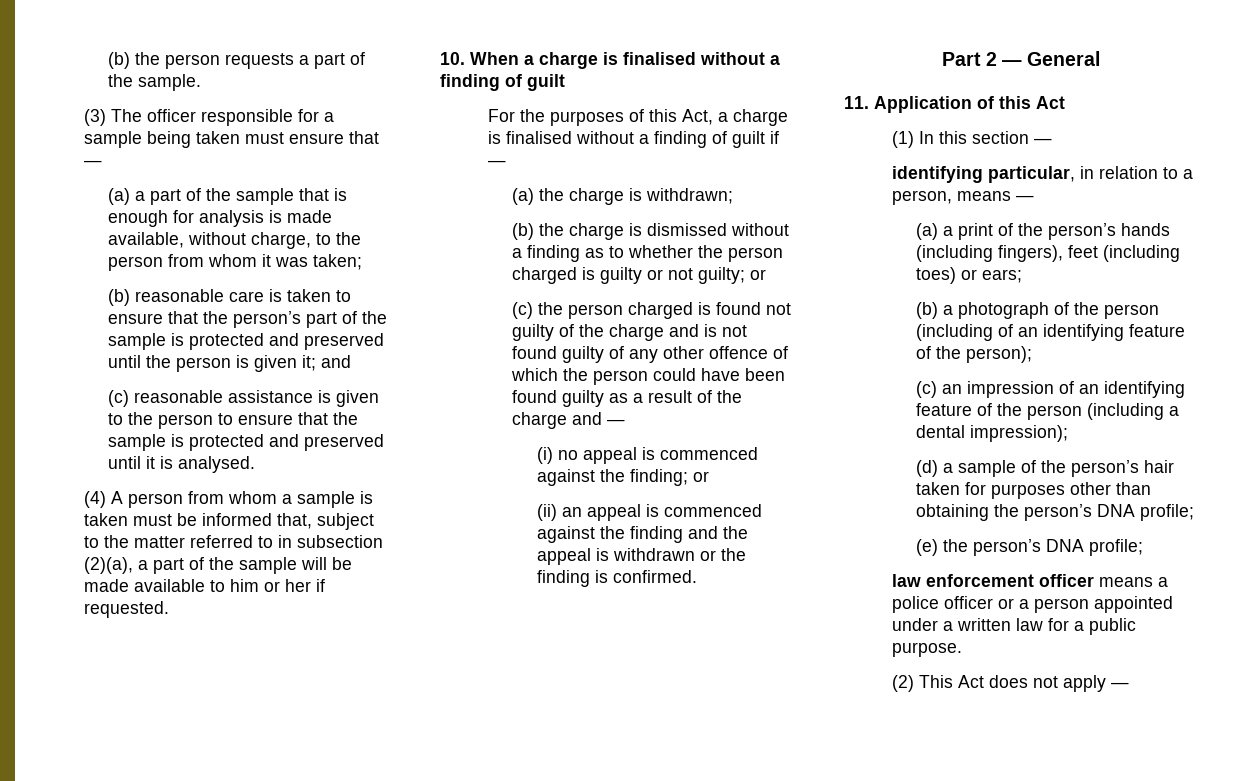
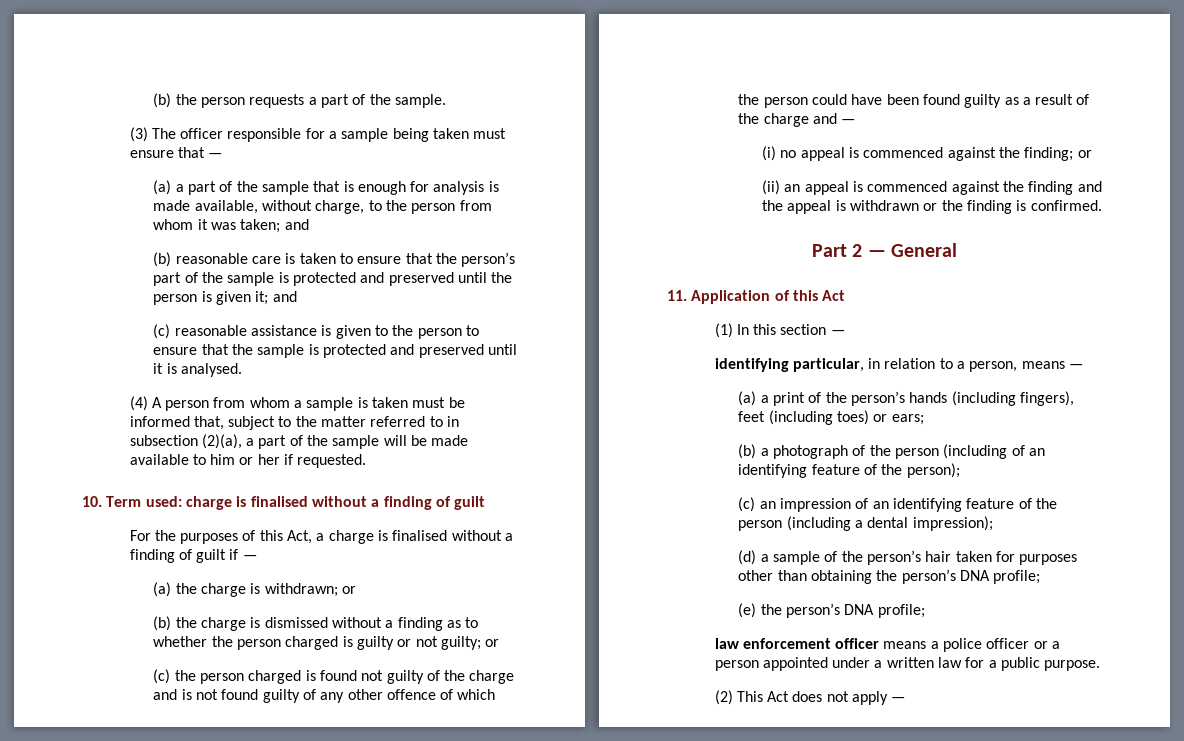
(363, 262) none -> [284,219,309,230] and
[470,52,534,65] When a -> [106,496,182,507] Term used:
(734, 196) none -> [341,586,356,594] or

